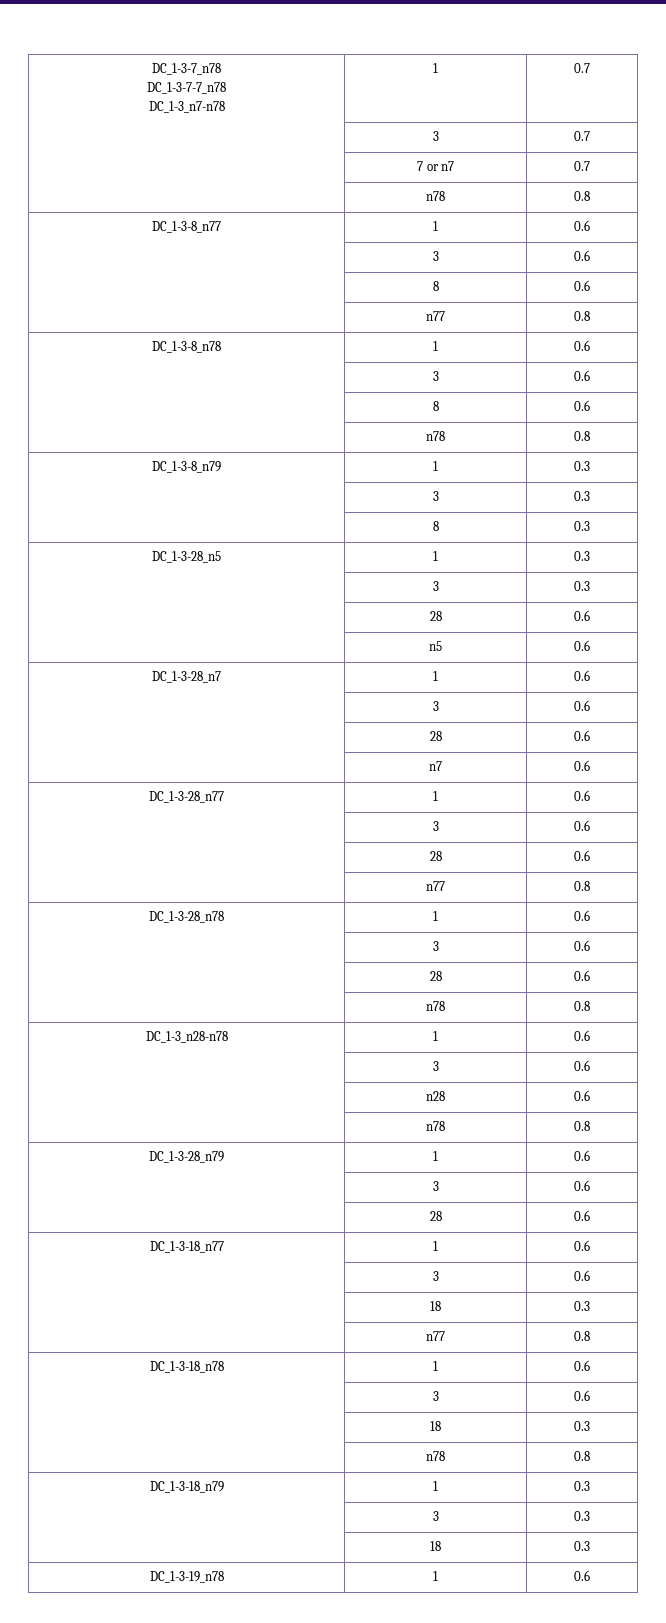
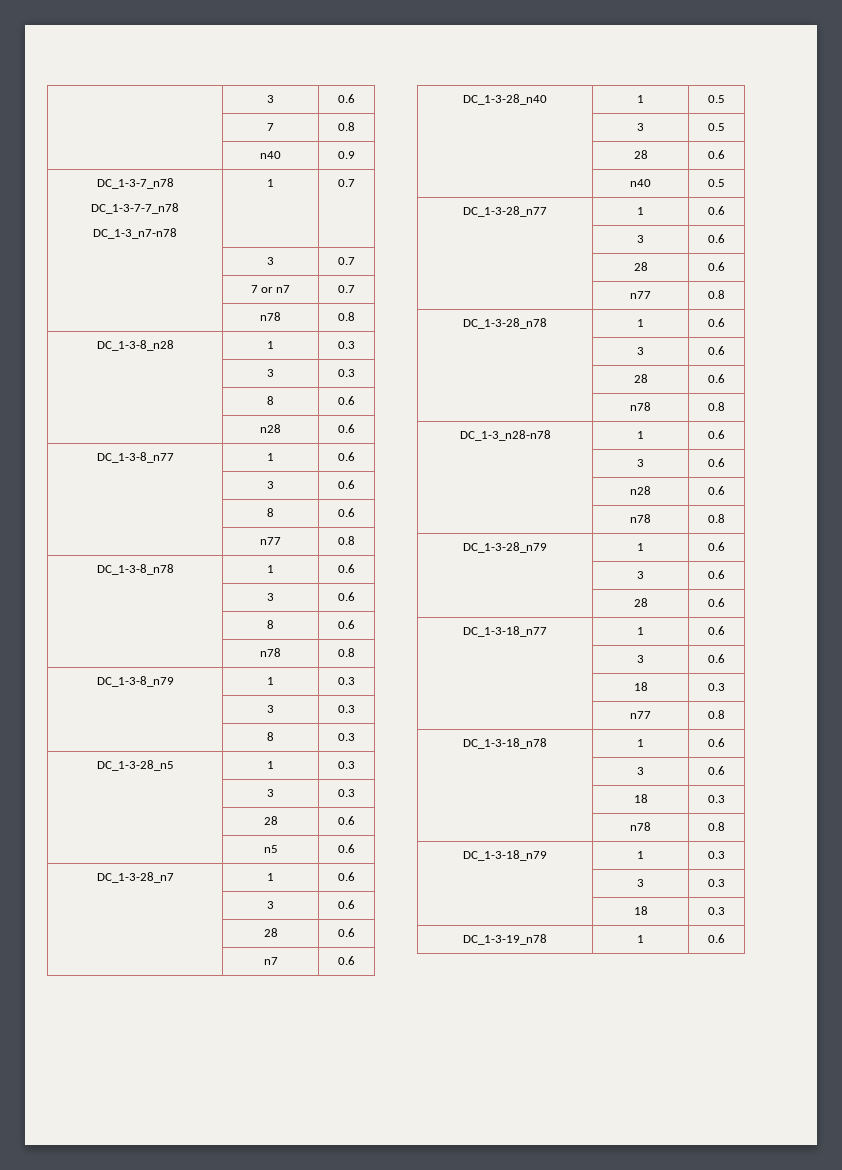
(152, 69) none -> [267,95,274,103] [338,94,355,103] [267,123,274,131] [338,122,355,131] [260,151,281,159] [338,151,355,159] | 3 | 0.6 // | 7 | 0.8 // | n40 | 0.9 //
(590, 196) none -> [96,340,174,351] [267,341,274,349] [338,341,355,349] [267,369,274,377] [338,369,355,377] [267,396,274,405] [338,396,355,405] [260,424,281,433] [338,424,355,433] // DC_1-3-8_n28 | 1 | 0.3 // | 3 | 0.3 // | 8 | 0.6 // | n28 | 0.6
(590, 765) none -> [463,94,547,105] [637,95,644,103] [708,95,725,103] [637,123,644,131] [708,123,725,131] [633,150,648,159] [708,150,725,159] [630,179,651,187] [708,179,725,187] // DC_1-3-28_n40 | 1 | 0.5 // | 3 | 0.5 // | 28 | 0.6 // | n40 | 0.5

